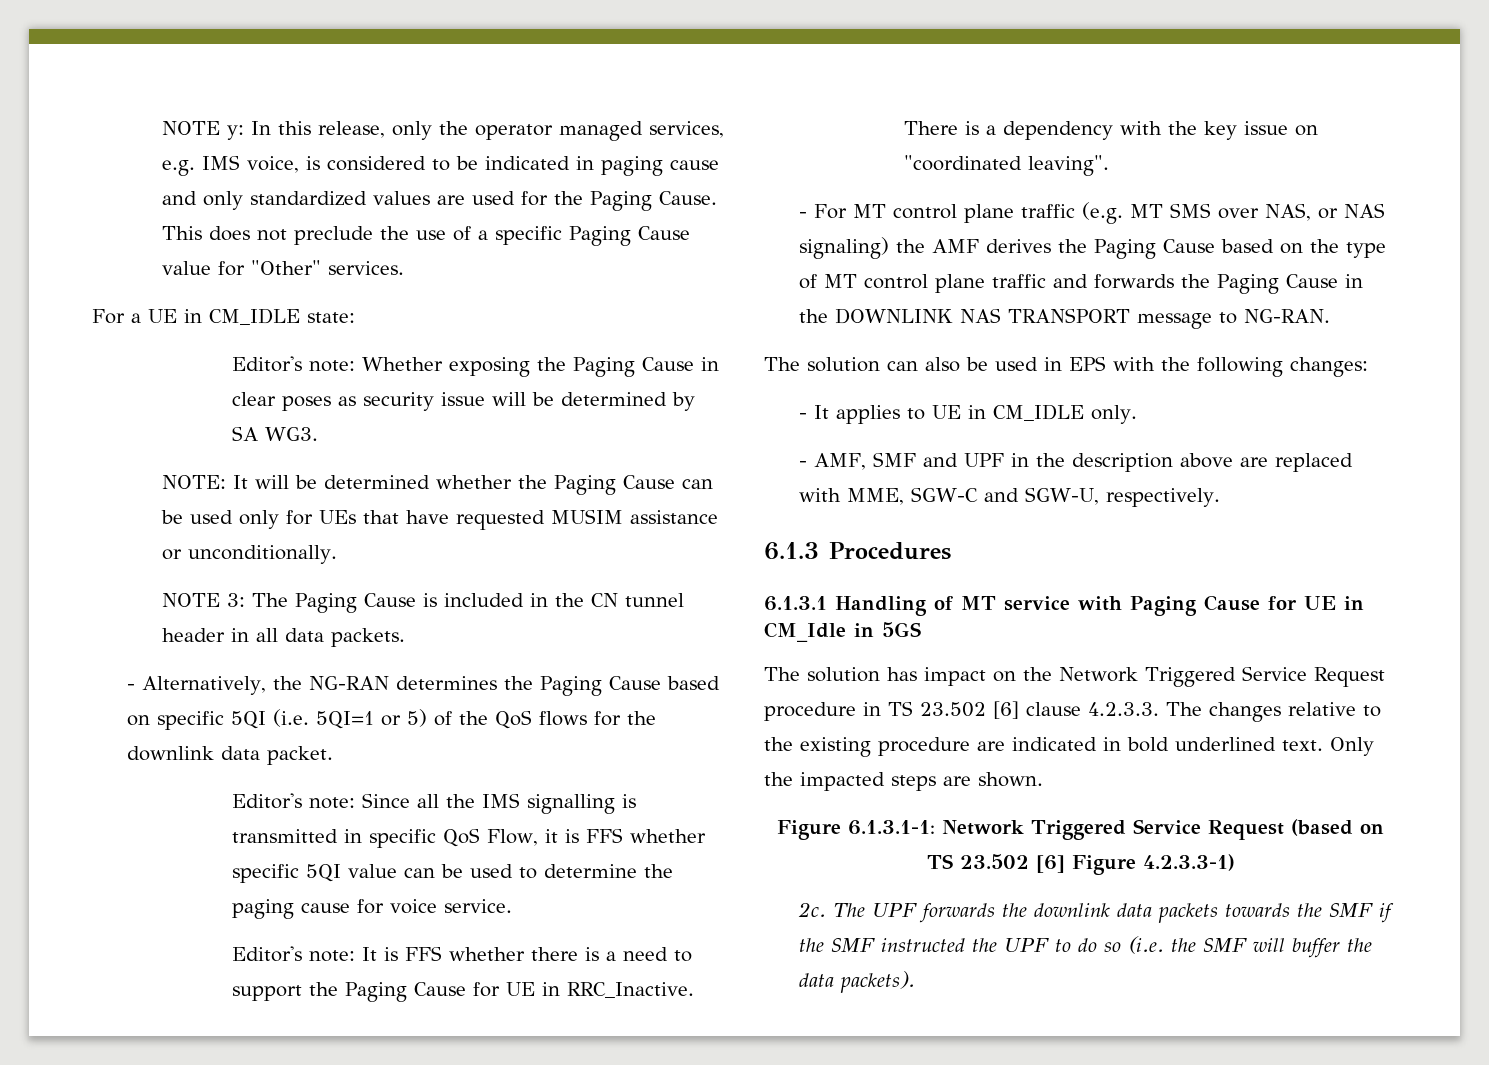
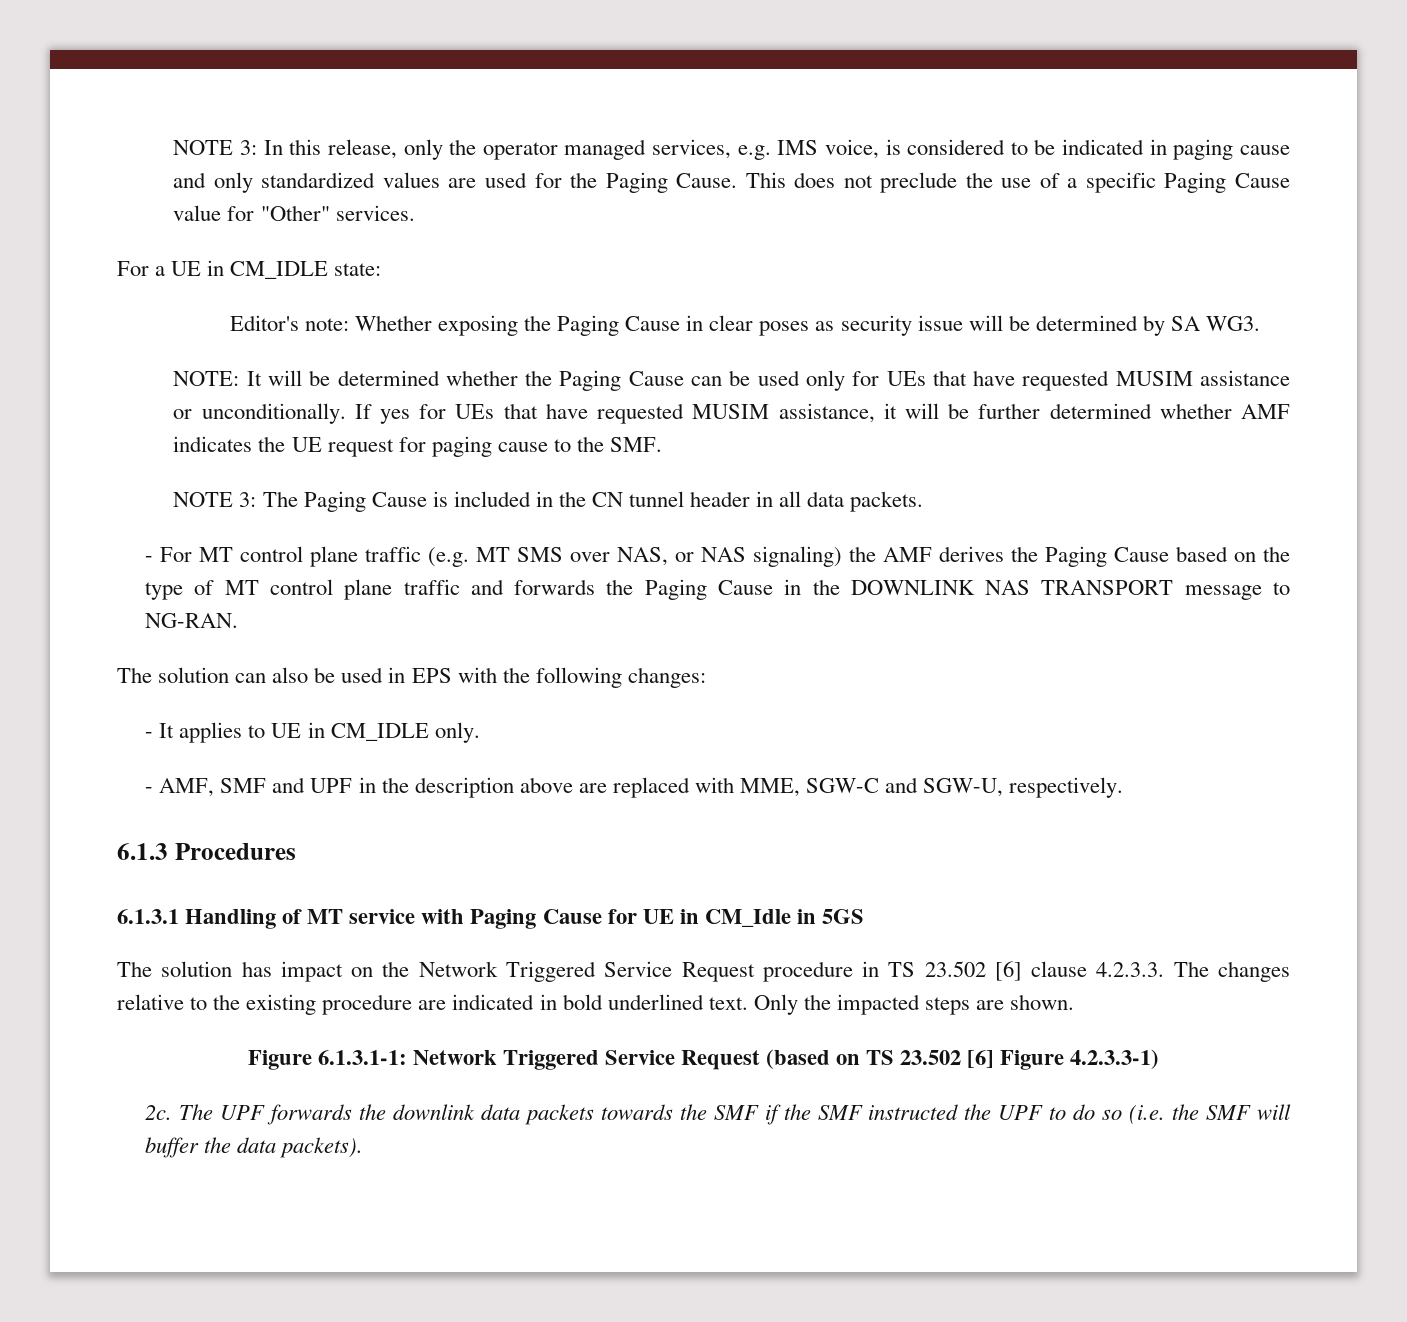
[162,121,245,140] NOTE y: -> [173,140,257,155] NOTE 3:
(338, 554) none -> [354,403,1290,424] [173,436,663,457] If yes for UEs that have requested MUSIM assistance, it will be further determined whether AMF indicates the UE request for paging cause to the SMF.
[127,676,721,696] [127,709,657,730] [127,746,334,765] [232,793,637,814] [232,828,707,848] [232,864,674,883] [232,899,513,919] [232,946,693,962] [232,982,695,1002] [904,121,1319,140] [904,155,1110,176] // - Alternatively, the NG-RAN determines the Paging Cause based on specific 5QI (i.e. 5QI=1 or 5) of the QoS flows for the downlink data packet. // Editor's note: Since all the IMS signalling is transmitted in specific QoS Flow, it is FFS whether specific 5QI value can be used to determine the paging cause for voice service. // Editor's note: It is FFS whether there is a need to support the Paging Cause for UE in RRC_Inactive. There is a dependency with the key issue on "coordinated leaving". -> (924, 501) none

